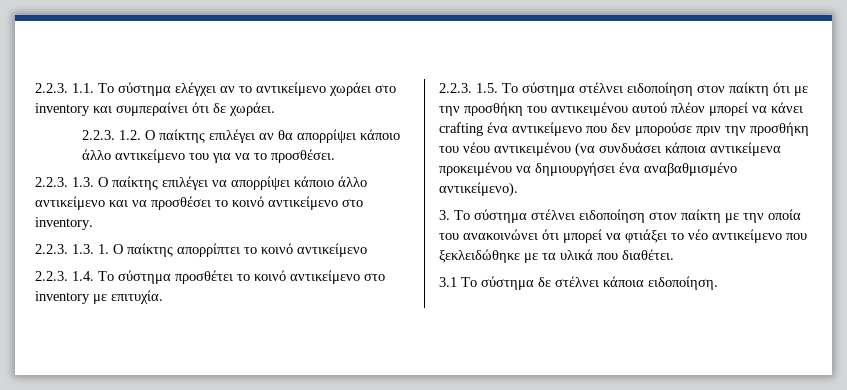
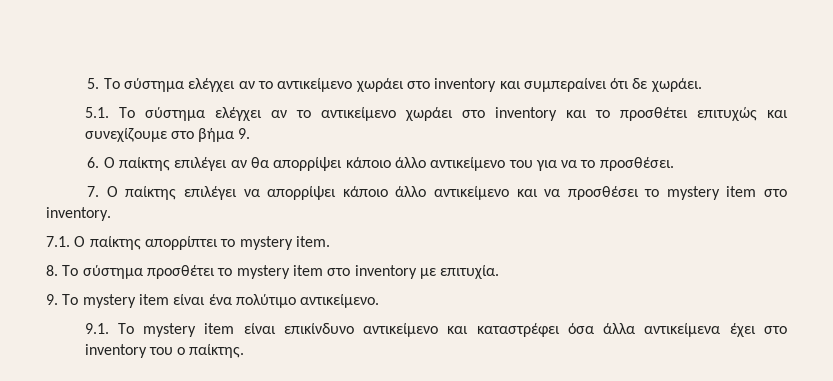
[35,83,94,93] 2.2.3. 1.1. -> [87,78,100,89] 5.
[81,130,141,140] 2.2.3. 1.2. -> [84,107,788,121] [84,128,251,142] [87,157,100,168] 5.1. Το σύστημα ελέγχει αν το αντικείμενο χωράει στο inventory και το προσθέτει επιτυχώς και συνεχίζουμε στο βήμα 9. // 6.
[35,177,94,187] 2.2.3. 1.3. -> [87,186,100,197] 7.
[232,196,338,210] κοινό αντικείμενο -> [666,186,757,200] mystery item
[35,244,109,254] 2.2.3. 1.3. 1. -> [46,236,70,247] 7.1.
[261,243,367,257] [35,271,94,281] κοινό αντικείμενο // 2.2.3. 1.4. -> [239,236,330,250] [46,265,58,276] mystery item. // 8.
[254,270,360,284] κοινό αντικείμενο -> [236,265,323,279] mystery item
[439,82,808,96] [439,102,803,116] [439,122,809,136] [439,142,781,157] [439,162,737,176] [439,182,518,197] [439,209,801,223] [439,229,807,243] [439,249,674,263] [439,276,718,290] 2.2.3. 1.5. Το σύστημα στέλνει ειδοποίηση στον παίκτη ότι με την προσθήκη του αντικειμένου αυτού πλέον μπορεί να κάνει crafting ένα αντικείμενο που δεν μπορούσε πριν την προσθήκη του νέου αντικειμένου (να συνδυάσει κάποια αντικείμενα προκειμένου να δημιουργήσει ένα αναβαθμισμένο αντικείμενο). // 3. Το σύστημα στέλνει ειδοποίηση στον παίκτη με την οποία του ανακοινώνει ότι μπορεί να φτιάξει το νέο αντικείμενο που ξεκλειδώθηκε με τα υλικά που διαθέτει. // 3.1 Το σύστημα δε στέλνει κάποια ειδοποίηση. -> [46,294,380,308] [84,323,787,337] [84,344,245,358] 9. Το mystery item είναι ένα πολύτιμο αντικείμενο. // 9.1. Το mystery item είναι επικίνδυνο αντικείμενο και καταστρέφει όσα άλλα αντικείμενα έχει στο inventory του ο παίκτης.

